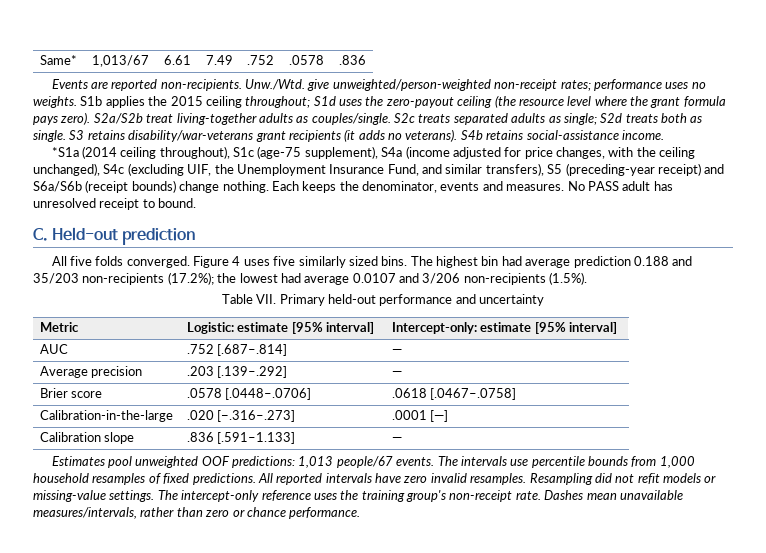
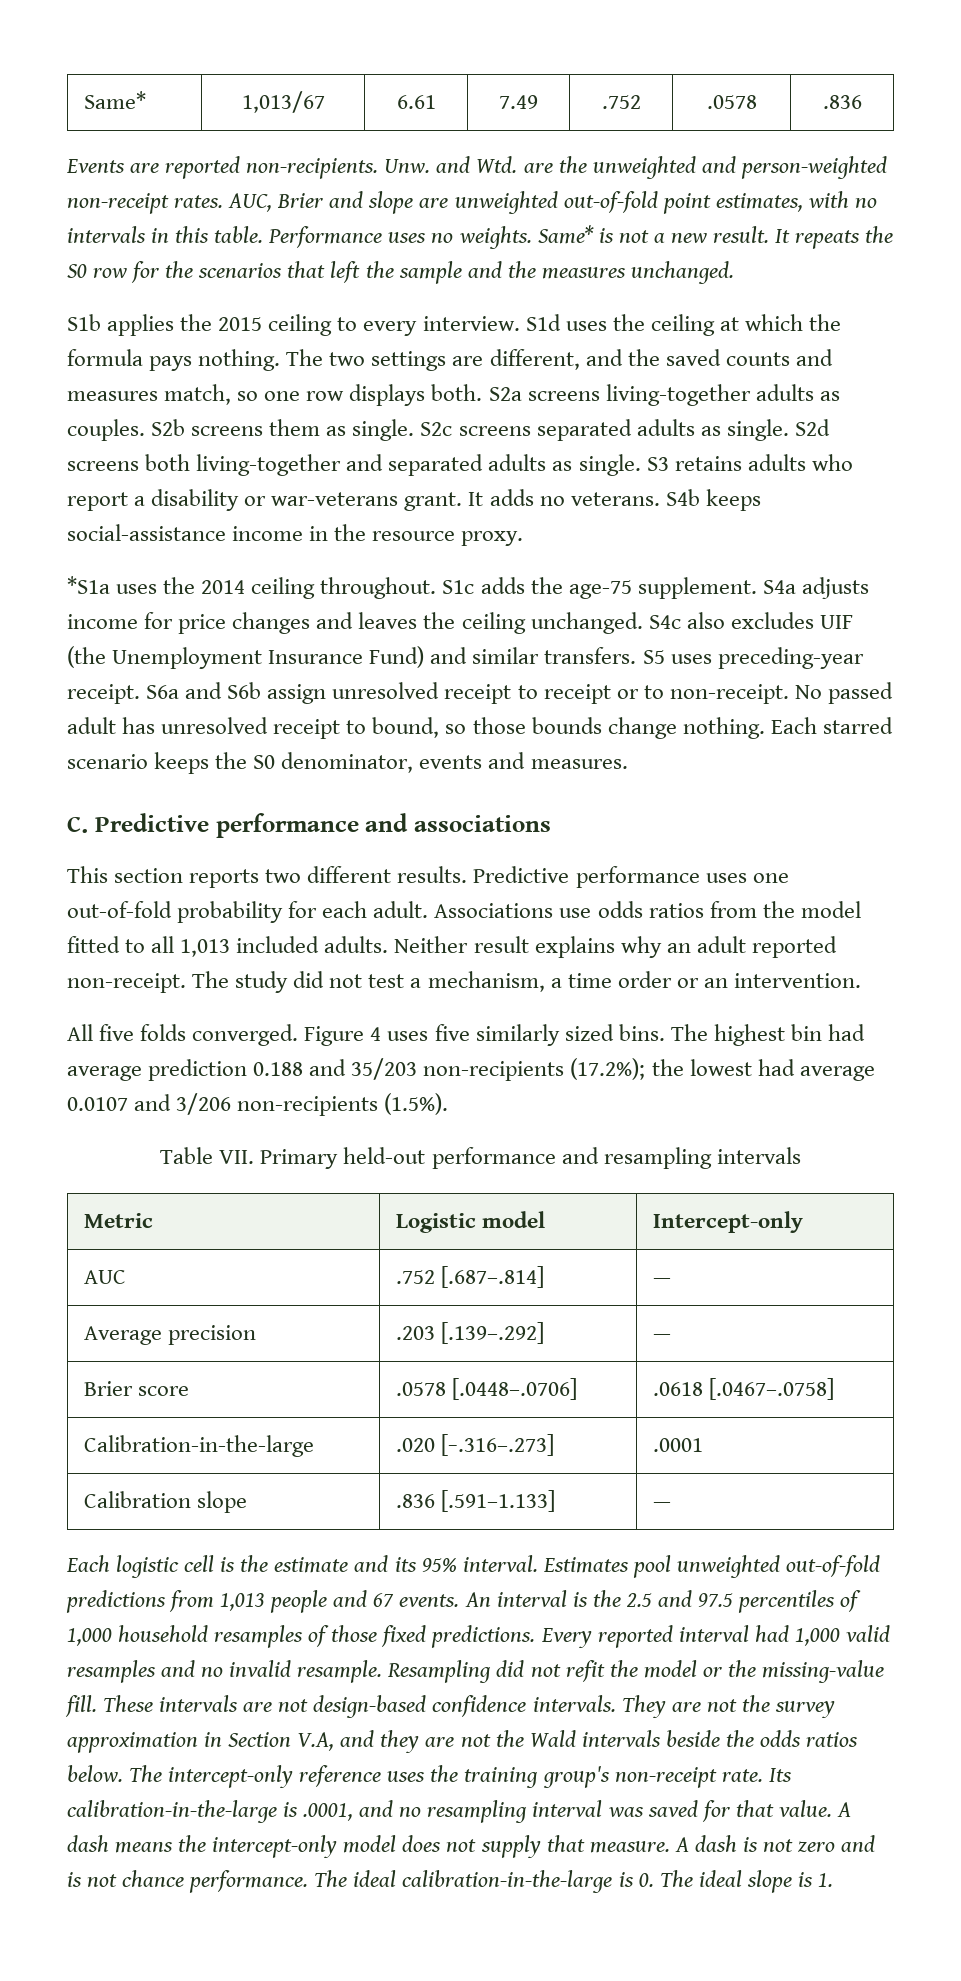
[245,79,706,91] [33,96,77,108] Unw./Wtd. give unweighted/person-weighted non-receipt rates; performance uses no weights. -> [384,156,887,179] [67,191,877,214] [67,225,894,249] [67,261,734,284] Unw. and Wtd. are the unweighted and person-weighted non-receipt rates. AUC, Brier and slope are unweighted out-of-fold point estimates, with no intervals in this table. Performance uses no weights. Same* is not a new result. It repeats the S0 row for the scenarios that left the sample and the measures unchanged. //
[245,95,726,108] [33,112,703,125] [33,129,664,142] [51,146,696,159] [33,163,234,176] throughout; S1d uses the zero-payout ceiling (the resource level where the grant formula pays zero). S2a/S2b treat living-together adults as couples/single. S2c treats separated adults as single; S2d treats both as single. S3 retains disability/war-veterans grant recipients (it adds no veterans). S4b retains social-assistance income. // *S1a (2014 ceiling throughout), S1c (age-75 supplement), S4a (income adjusted for price changes, with the ceiling unchanged), S4c (excluding UIF, the -> [337,314,842,336] [67,349,833,371] [67,384,840,406] [67,419,830,441] [67,454,853,476] [67,489,761,511] [67,524,524,546] [67,576,869,599] [67,612,853,634] [67,646,106,668] to every interview. S1d uses the ceiling at which the formula pays nothing. The two settings are different, and the saved counts and measures match, so one row displays both. S2a screens living-together adults as couples. S2b screens them as single. S2c screens separated adults as single. S2d screens both living-together and separated adults as single. S3 retains adults who report a disability or war-veterans grant. It adds no veterans. S4b keeps social-assistance income in the resource proxy. // *S1a uses the 2014 ceiling throughout. S1c adds the age-75 supplement. S4a adjusts income for price changes and leaves the ceiling unchanged. S4c also excludes UIF (the
[387,164,419,176] Fund, -> [369,646,425,668] Fund)
[485,163,725,176] [33,180,619,193] transfers), S5 (preceding-year receipt) and S6a/S6b (receipt bounds) change nothing. Each keeps the denominator, events and measures. No PASS -> [544,647,864,669] [67,682,893,704] transfers. S5 uses preceding-year receipt. S6a and S6b assign unresolved receipt to receipt or to non-receipt. No passed
[158,198,197,208] [33,227,196,245] bound. // C. Held-out prediction -> [372,717,893,739] [67,752,628,774] [67,813,551,838] [67,866,789,888] [67,901,861,923] [67,936,837,958] [67,971,861,993] bound, so those bounds change nothing. Each starred scenario keeps the S0 denominator, events and measures. // C. Predictive performance and associations // This section reports two different results. Predictive performance uses one out-of-fold probability for each adult. Associations use odds ratios from the model fitted to all 1,013 included adults. Neither result explains why an adult reported non-receipt. The study did not test a mechanism, a time order or an intervention.
[479,294,545,306] uncertainty -> [603,1147,801,1169] resampling intervals
[186,322,374,334] [391,322,617,334] Logistic: estimate [95% interval] | Intercept-only: estimate [95% interval] -> [396,1211,546,1233] [653,1211,804,1233] Logistic model | Intercept-only
[430,410,449,422] [—] -> (704, 1445) none
[51,456,657,468] Estimates pool unweighted OOF predictions: 1,013 people/67 events. The intervals use percentile bounds from -> [66,1555,880,1578] [66,1590,862,1613] Each logistic cell is the estimate and its 95% interval. Estimates pool unweighted out-of-fold predictions from 1,013 people and 67 events. An interval is the 2.5 and 97.5 percentiles of
(161, 478) none -> [331,1625,378,1642] those
[257,473,717,485] [33,490,155,502] All reported intervals have zero invalid resamples. Resampling did not refit models or missing-value settings. -> [540,1625,890,1648] [67,1660,884,1683] [65,1695,835,1718] [67,1730,859,1753] [67,1765,123,1782] Every reported interval had 1,000 valid resamples and no invalid resample. Resampling did not refit the model or the missing-value fill. These intervals are not design-based confidence intervals. They are not the survey approximation in Section V.A, and they are not the Wald intervals beside the odds ratios below.
[544,490,683,500] [33,507,361,519] Dashes mean unavailable measures/intervals, rather than zero or chance performance. -> [768,1768,792,1782] [67,1800,851,1823] [67,1835,876,1858] [67,1870,833,1893] Its calibration-in-the-large is .0001, and no resampling interval was saved for that value. A dash means the intercept-only model does not supply that measure. A dash is not zero and is not chance performance. The ideal calibration-in-the-large is 0. The ideal slope is 1.

